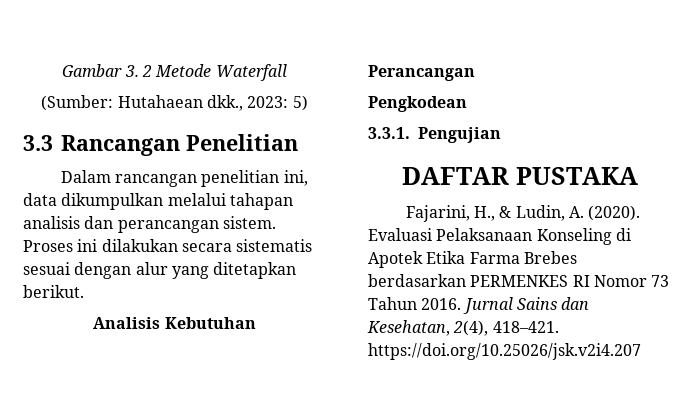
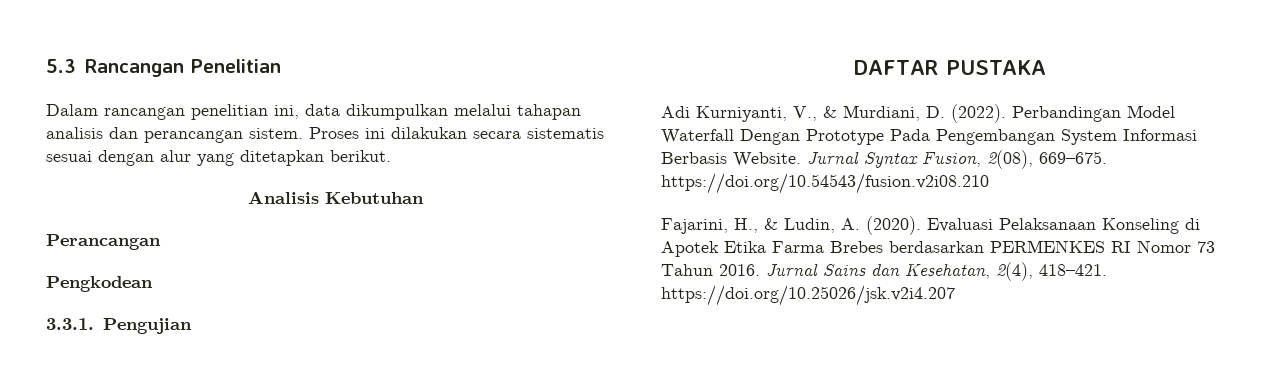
[62,64,287,81] [41,95,308,111] [23,135,53,151] Gambar 3. 2 Metode Waterfall // (Sumber: Hutahaean dkk., 2023: 5) // 3.3 -> [46,59,76,73] 5.3
(638, 176) none -> [661,104,1175,123] [661,129,1197,145] [661,150,1107,169] [661,173,989,194] // Adi Kurniyanti, V., & Murdiani, D. (2022). Perbandingan Model Waterfall Dengan Prototype Pada Pengembangan System Informasi Berbasis Website. Jurnal Syntax Fusion, 2(08), 669–675. https://doi.org/10.54543/fusion.v2i08.210

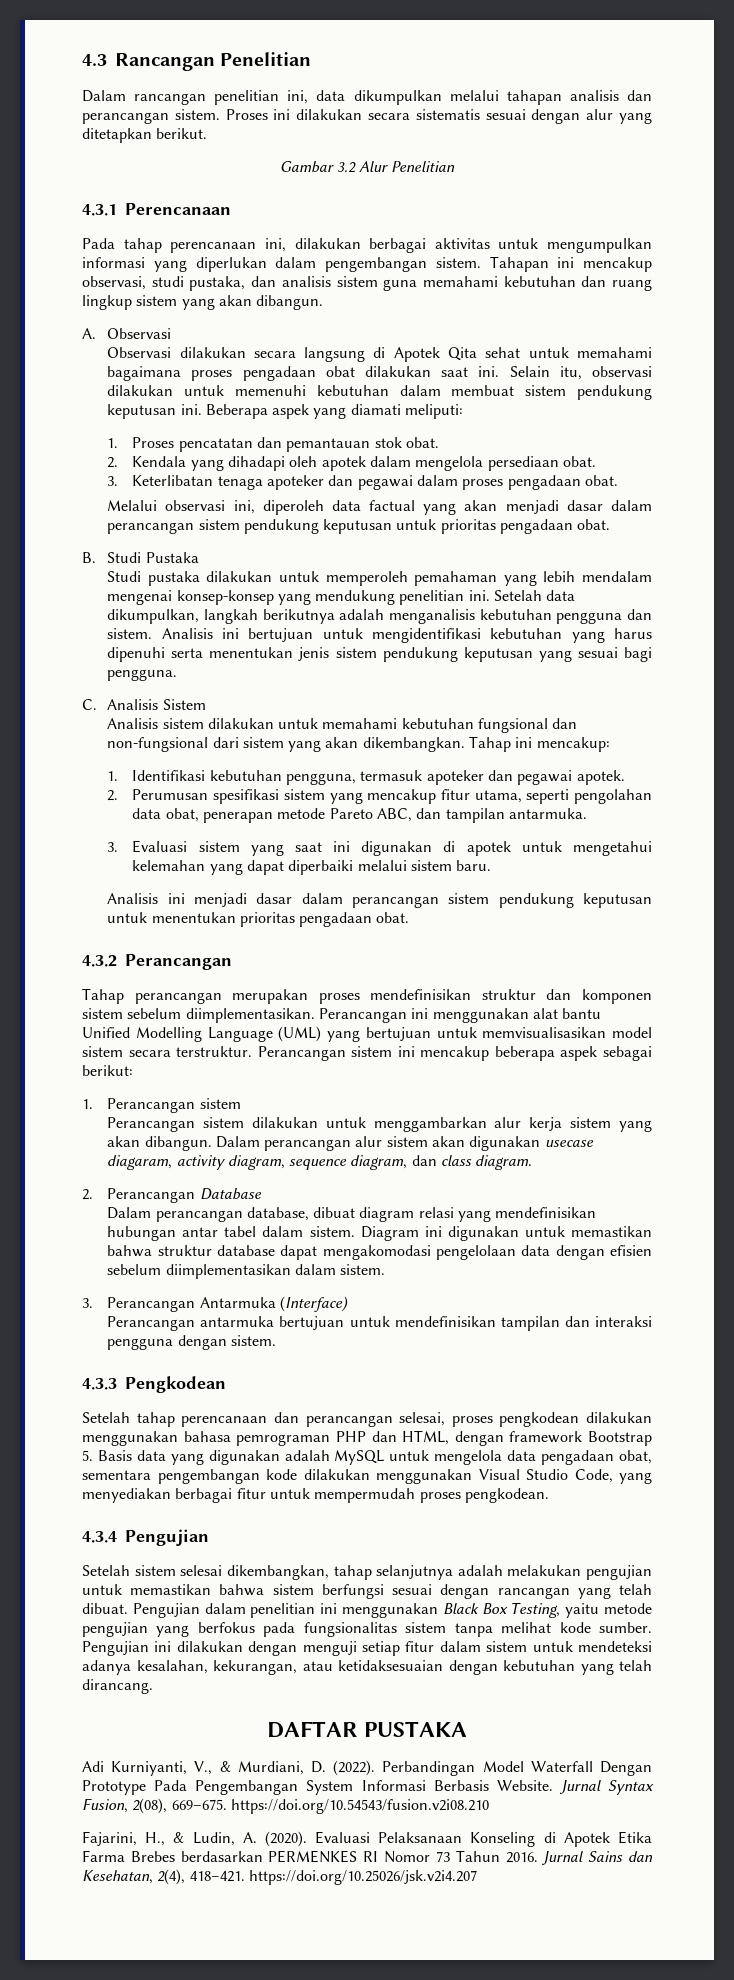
[46,59,76,73] 5.3 -> [82,54,107,66] 4.3
[247,191,424,204] [46,234,161,250] [46,276,153,292] [46,318,192,334] Analisis Kebutuhan // Perancangan // Pengkodean // 3.3.1. Pengujian -> [279,161,456,173] [82,203,231,216] [82,238,652,253] [82,256,652,272] [82,276,652,291] [82,295,324,310] [82,328,172,339] [107,347,653,362] [107,366,652,381] [107,385,652,400] [107,404,464,419] [107,437,440,452] [107,456,596,471] [107,475,618,490] [107,500,652,515] [107,519,611,534] [82,552,199,563] [107,571,652,586] [107,590,576,605] [107,609,652,624] [107,628,652,643] [107,647,653,662] [107,669,178,681] [82,699,206,710] [107,718,578,733] [107,736,610,752] [107,770,625,785] [107,789,653,804] [132,808,587,823] [107,840,653,856] [132,860,492,875] [107,893,652,908] [107,912,410,927] [82,954,232,970] [82,988,652,1004] [82,1008,602,1023] [82,1026,652,1042] [82,1046,652,1061] [82,1065,133,1076] [82,1098,241,1113] [107,1117,652,1132] [107,1136,594,1151] [107,1155,533,1170] [82,1188,262,1203] [107,1207,597,1222] [107,1226,653,1241] [107,1245,652,1260] [107,1264,386,1279] [82,1296,348,1312] [107,1316,652,1331] [107,1335,276,1350] [82,1376,226,1393] [82,1412,652,1427] [82,1430,652,1446] [82,1450,653,1465] [82,1469,652,1484] [82,1488,549,1503] [82,1529,209,1546] [82,1565,652,1580] [82,1584,652,1599] [82,1602,652,1618] [82,1622,653,1637] [82,1641,652,1656] [82,1660,652,1675] [82,1679,153,1694] Gambar 3.2 Alur Penelitian // 4.3.1 Perencanaan // Pada tahap perencanaan ini, dilakukan berbagai aktivitas untuk mengumpulkan informasi yang diperlukan dalam pengembangan sistem. Tahapan ini mencakup observasi, studi pustaka, dan analisis sistem guna memahami kebutuhan dan ruang lingkup sistem yang akan dibangun. // A. Observasi // Observasi dilakukan secara langsung di Apotek Qita sehat untuk memahami bagaimana proses pengadaan obat dilakukan saat ini. Selain itu, observasi dilakukan untuk memenuhi kebutuhan dalam membuat sistem pendukung keputusan ini. Beberapa aspek yang diamati meliputi: // 1. Proses pencatatan dan pemantauan stok obat. // 2. Kendala yang dihadapi oleh apotek dalam mengelola persediaan obat. // 3. Keterlibatan tenaga apoteker dan pegawai dalam proses pengadaan obat. // Melalui observasi ini, diperoleh data factual yang akan menjadi dasar dalam perancangan sistem pendukung keputusan untuk prioritas pengadaan obat. // B. Studi Pustaka // Studi pustaka dilakukan untuk memperoleh pemahaman yang lebih mendalam mengenai konsep-konsep yang mendukung penelitian ini. Setelah data dikumpulkan, langkah berikutnya adalah menganalisis kebutuhan pengguna dan sistem. Analisis ini bertujuan untuk mengidentifikasi kebutuhan yang harus dipenuhi serta menentukan jenis sistem pendukung keputusan yang sesuai bagi pengguna. // C. Analisis Sistem // Analisis sistem dilakukan untuk memahami kebutuhan fungsional dan non-fungsional dari sistem yang akan dikembangkan. Tahap ini mencakup: // 1. Identifikasi kebutuhan pengguna, termasuk apoteker dan pegawai apotek. // 2. Perumusan spesifikasi sistem yang mencakup fitur utama, seperti pengolahan data obat, penerapan metode Pareto ABC, dan tampilan antarmuka. // 3. Evaluasi sistem yang saat ini digunakan di apotek untuk mengetahui kelemahan yang dapat diperbaiki melalui sistem baru. // Analisis ini menjadi dasar dalam perancangan sistem pendukung keputusan untuk menentukan prioritas pengadaan obat. // 4.3.2 Perancangan // Tahap perancangan merupakan proses mendefinisikan struktur dan komponen sistem sebelum diimplementasikan. Perancangan ini menggunakan alat bantu Unified Modelling Language (UML) yang bertujuan untuk memvisualisasikan model sistem secara terstruktur. Perancangan sistem ini mencakup beberapa aspek sebagai berikut: // 1. Perancangan sistem // Perancangan sistem dilakukan untuk menggambarkan alur kerja sistem yang akan dibangun. Dalam perancangan alur sistem akan digunakan usecase diagaram, activity diagram, sequence diagram, dan class diagram. // 2. Perancangan Database // Dalam perancangan database, dibuat diagram relasi yang mendefinisikan hubungan antar tabel dalam sistem. Diagram ini digunakan untuk memastikan bahwa struktur database dapat mengakomodasi pengelolaan data dengan efisien sebelum diimplementasikan dalam sistem. // 3. Perancangan Antarmuka (Interface) // Perancangan antarmuka bertujuan untuk mendefinisikan tampilan dan interaksi pengguna dengan sistem. // 4.3.3 Pengkodean // Setelah tahap perencanaan dan perancangan selesai, proses pengkodean dilakukan menggunakan bahasa pemrograman PHP dan HTML, dengan framework Bootstrap 5. Basis data yang digunakan adalah MySQL untuk mengelola data pengadaan obat, sementara pengembangan kode dilakukan menggunakan Visual Studio Code, yang menyediakan berbagai fitur untuk mempermudah proses pengkodean. // 4.3.4 Pengujian // Setelah sistem selesai dikembangkan, tahap selanjutnya adalah melakukan pengujian untuk memastikan bahwa sistem berfungsi sesuai dengan rancangan yang telah dibuat. Pengujian dalam penelitian ini menggunakan Black Box Testing, yaitu metode pengujian yang berfokus pada fungsionalitas sistem tanpa melihat kode sumber. Pengujian ini dilakukan dengan menguji setiap fitur dalam sistem untuk mendeteksi adanya kesalahan, kekurangan, atau ketidaksesuaian dengan kebutuhan yang telah dirancang.

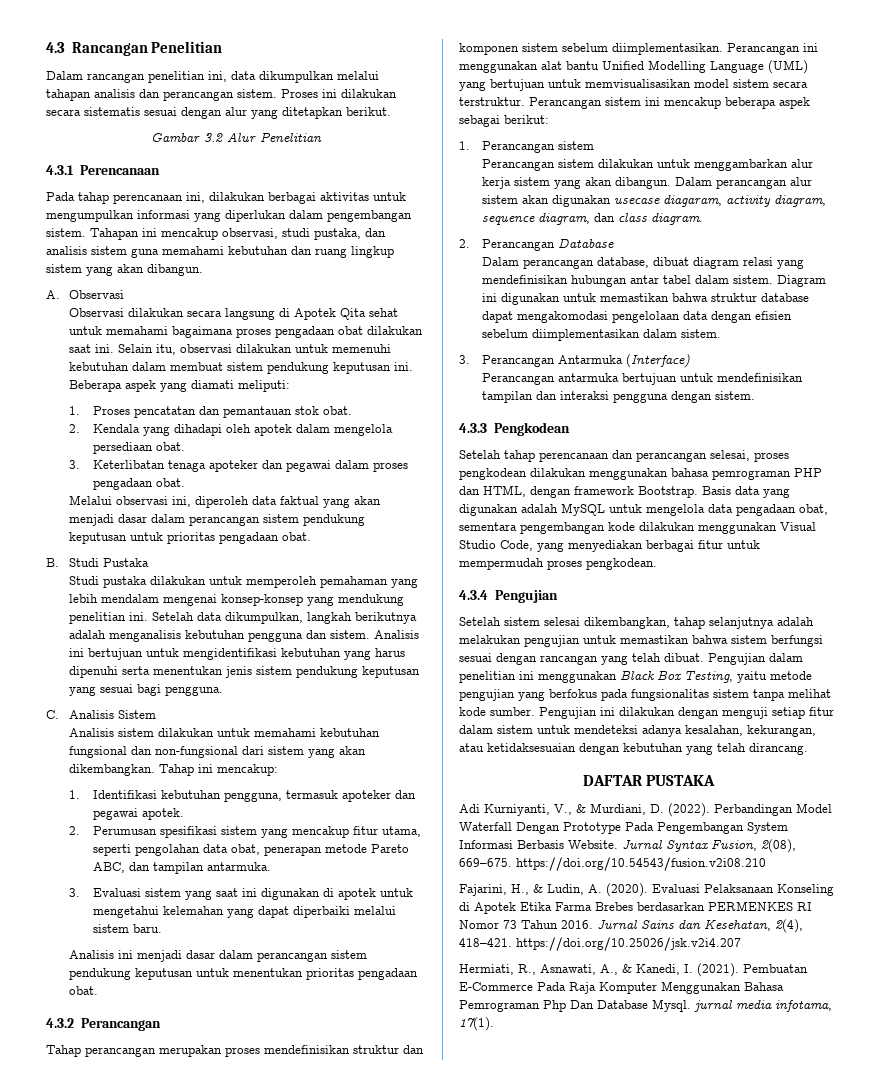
[369,500,416,511] factual -> [280,496,320,505] faktual
[588,1431,652,1446] [82,1450,93,1461] Bootstrap 5. -> [638,486,698,498] Bootstrap.
(477, 1877) none -> [459,963,808,977] [459,981,784,994] [459,999,832,1012] [459,1017,494,1031] // Hermiati, R., Asnawati, A., & Kanedi, I. (2021). Pembuatan E-Commerce Pada Raja Komputer Menggunakan Bahasa Pemrograman Php Dan Database Mysql. jurnal media infotama, 17(1).

